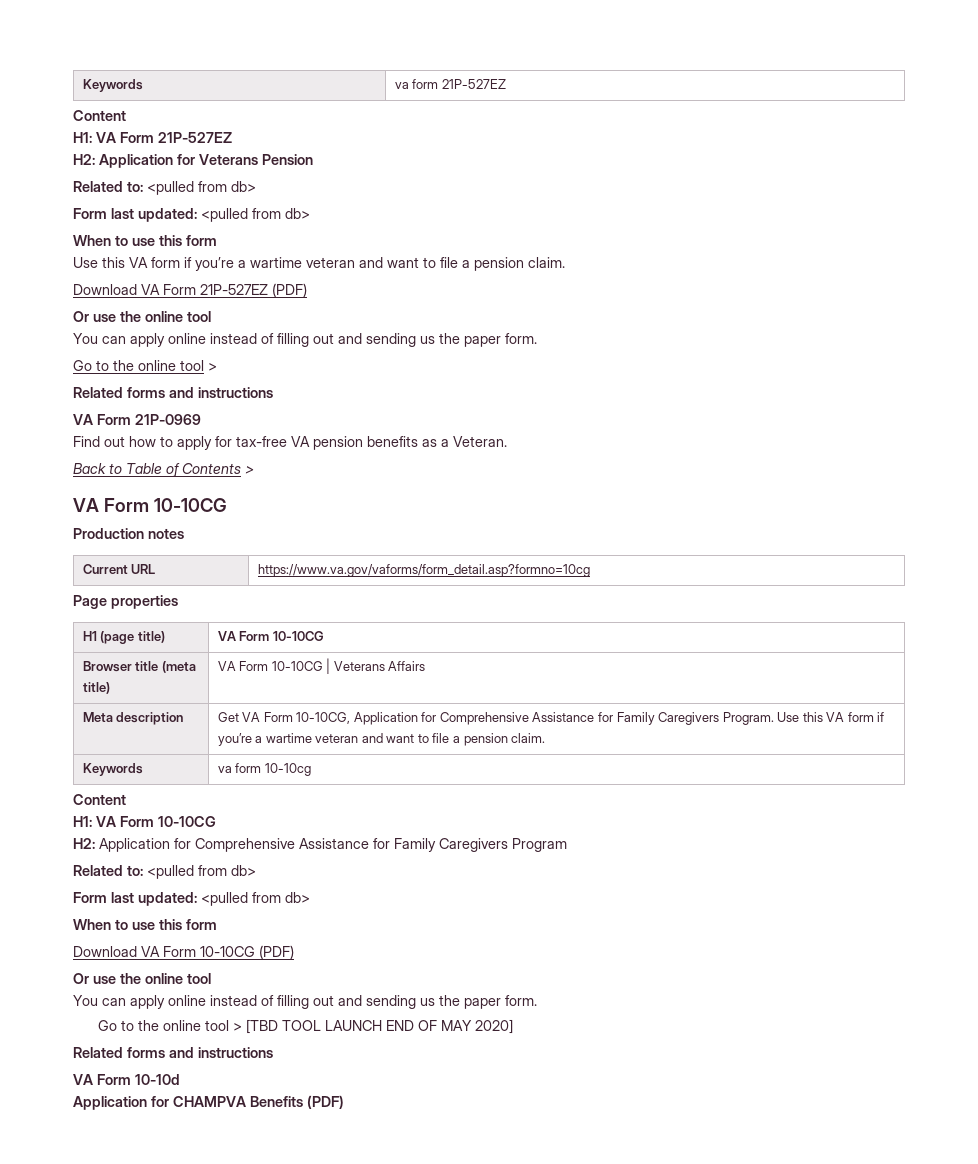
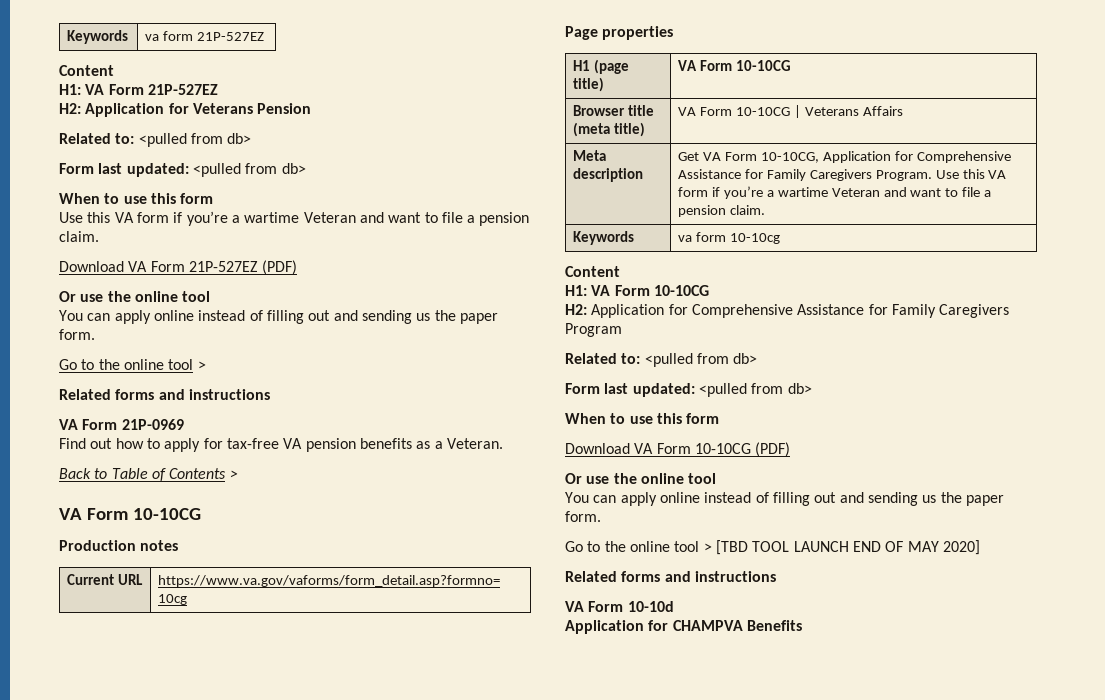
[306,257,355,268] veteran -> [303,212,356,223] Veteran
[315,734,359,743] veteran -> [831,188,880,197] Veteran
[307,1095,344,1109] (PDF) -> (802, 625) none

